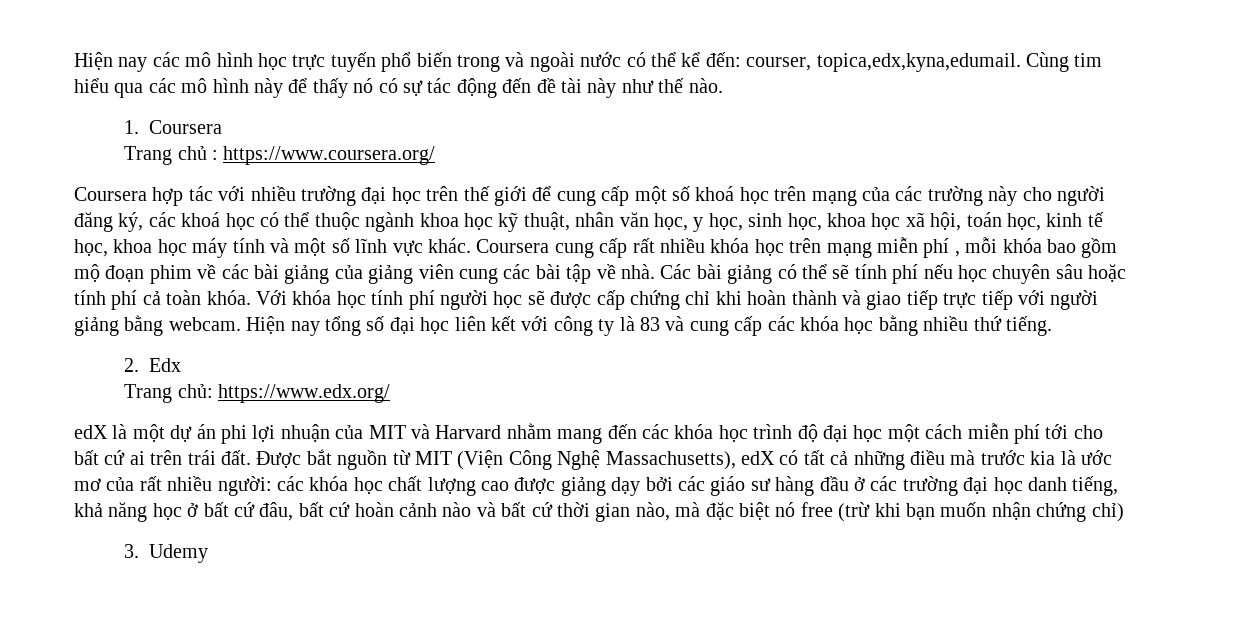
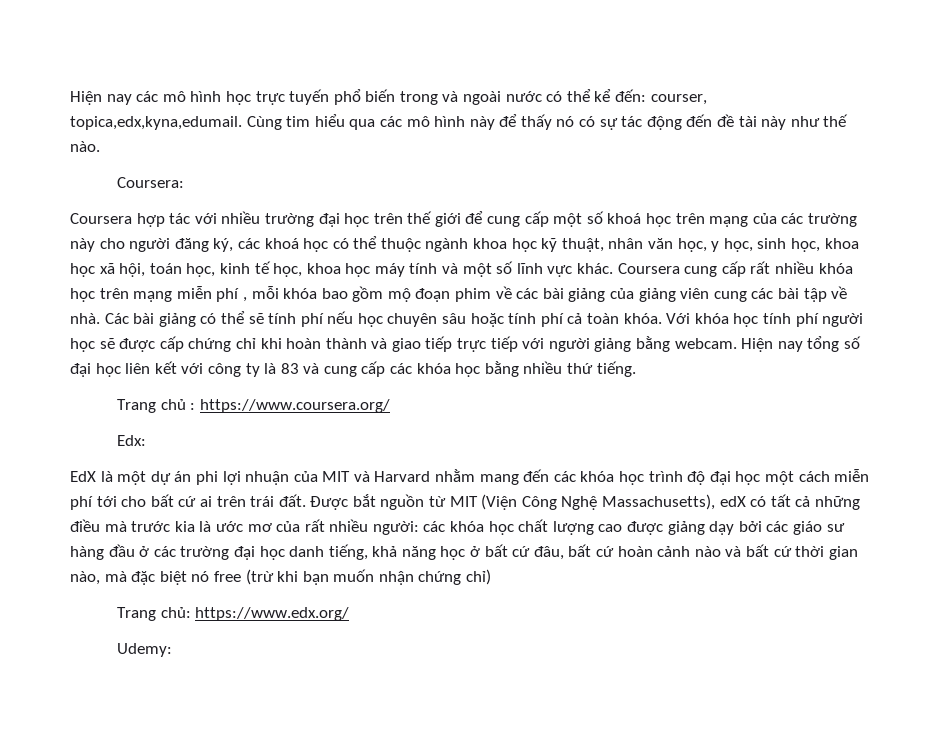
[124,120,223,134] [124,146,436,165] 1. Coursera // Trang chủ : https://www.coursera.org/ -> [117,177,185,188] Coursera:
[124,358,182,372] [124,384,390,403] [74,425,108,439] 2. Edx // Trang chủ: https://www.edx.org/ // edX -> [117,399,390,413] [117,435,147,446] [70,471,96,482] Trang chủ : https://www.coursera.org/ // Edx: // EdX
[124,544,209,563] 3. Udemy -> [117,607,350,621] [117,643,173,657] Trang chủ: https://www.edx.org/ // Udemy:

